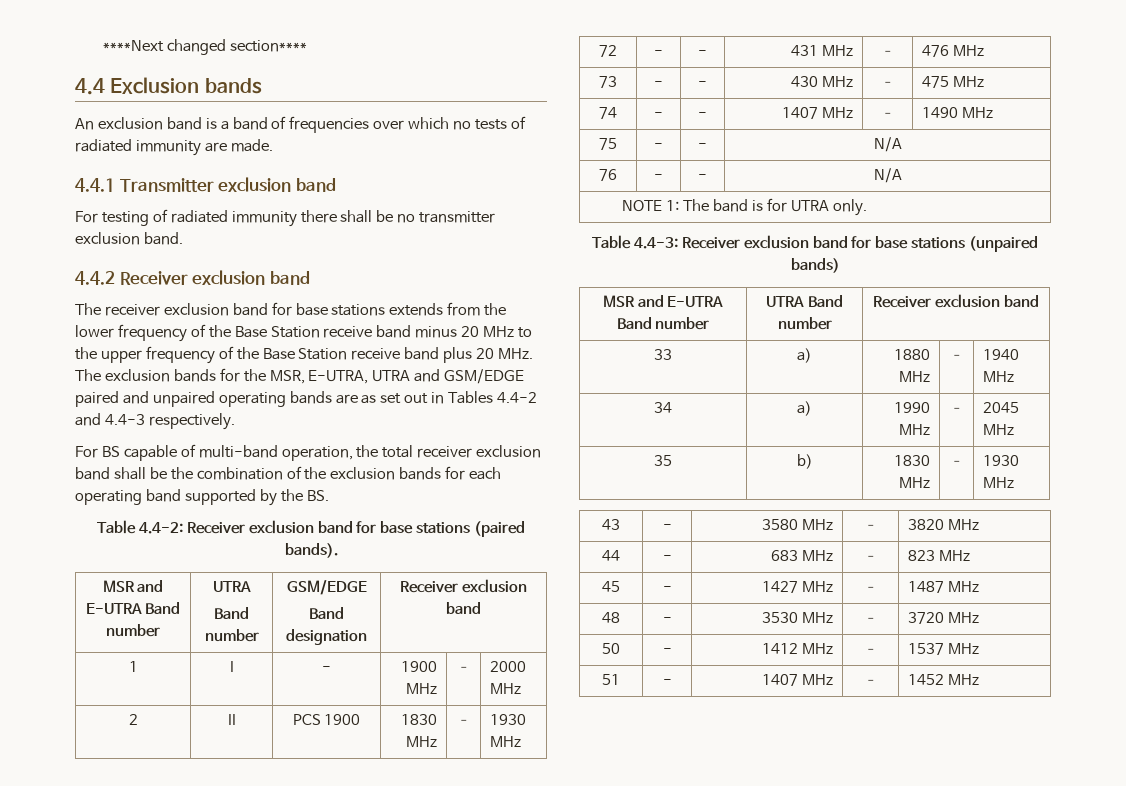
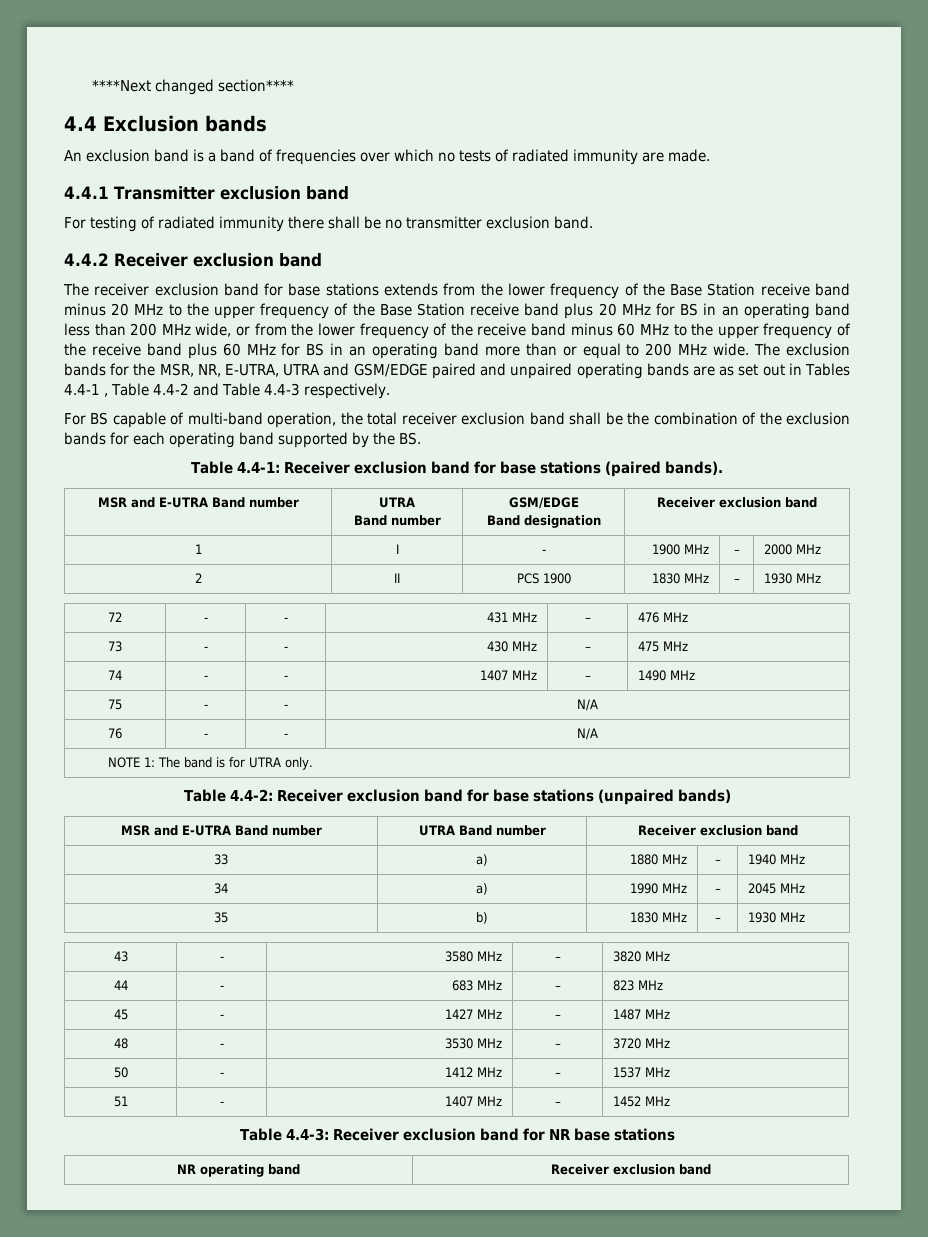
[498,348,534,359] MHz. -> [621,303,850,319] [64,323,851,339] [64,343,750,359] MHz for BS in an operating band less than 200 MHz wide, or from the lower frequency of the receive band minus 60 MHz to the upper frequency of the receive band plus 60 MHz for BS in an operating band more than or equal to 200 MHz wide.
(305, 377) none -> [197,364,221,377] NR,
(494, 397) none -> [64,383,149,397] 4.4-1 , Table
(101, 419) none -> [221,383,260,396] Table
[138,522,183,534] 4.4-2: -> [236,462,280,473] 4.4-1:
[633,237,678,249] 4.4-3: -> [229,789,273,801] 4.4-2:
(979, 679) none -> [239,1128,675,1141] [177,1164,300,1177] [550,1164,711,1175] // Table 4.4-3: Receiver exclusion band for NR base stations // NR operating band | Receiver exclusion band

